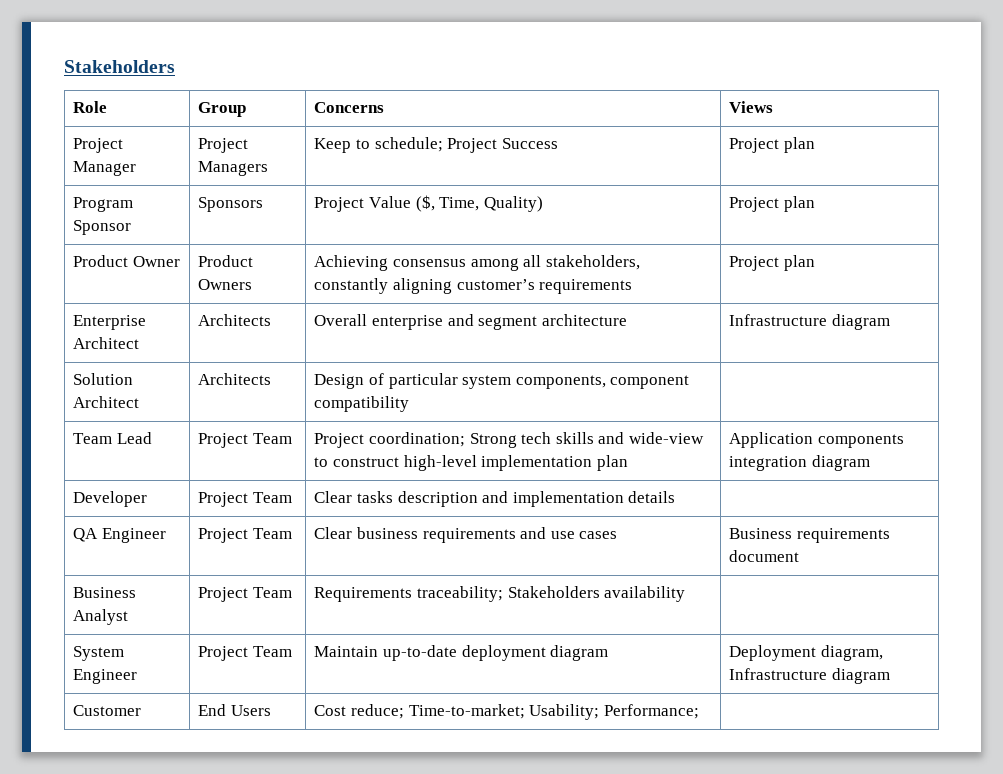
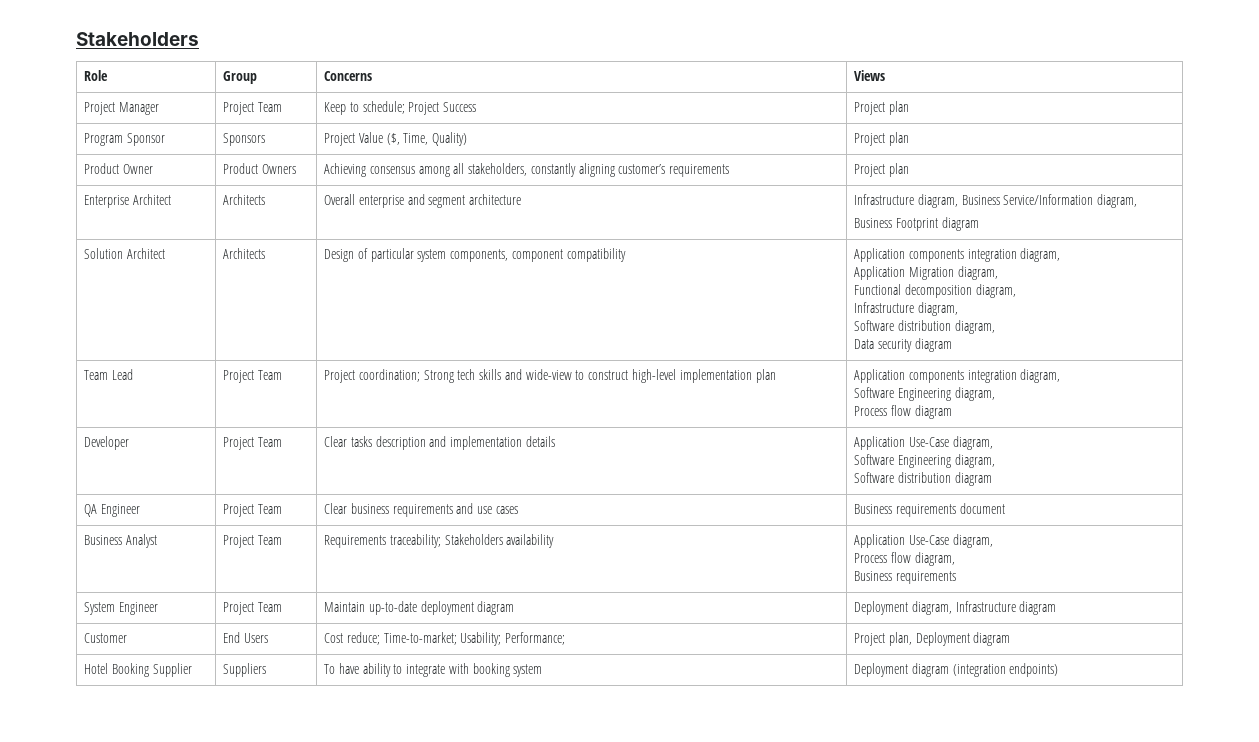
[198,161,269,176] Managers -> [257,102,282,112] Team
(828, 320) none -> [917,194,1138,208] [854,218,938,231] diagram, Business Service/Information diagram, // Business Footprint
(410, 404) none -> [854,248,1061,262] [854,266,998,280] [854,284,1016,298] [854,302,958,316] [854,320,995,334] [854,338,952,352] Application components integration diagram, // Application Migration diagram, // Functional decomposition diagram, // Infrastructure diagram, // Software distribution diagram, // Data security diagram
(808, 463) none -> [1020,369,1061,383] [854,387,995,401] [854,405,911,416] diagram, // Software Engineering diagram, // Process flow
(676, 497) none -> [854,436,993,450] [854,454,995,468] [854,472,992,486] Application Use-Case diagram, // Software Engineering diagram, // Software distribution diagram
(686, 594) none -> [854,534,993,548] [854,552,955,566] [854,571,956,584] Application Use-Case diagram, // Process flow diagram, // Business requirements
(699, 711) none -> [854,632,1011,646] [84,663,192,677] [223,663,267,677] [324,663,543,677] [854,663,1059,677] Project plan, Deployment diagram // Hotel Booking Supplier | Suppliers | To have ability to integrate with booking system | Deployment diagram (integration endpoints)

